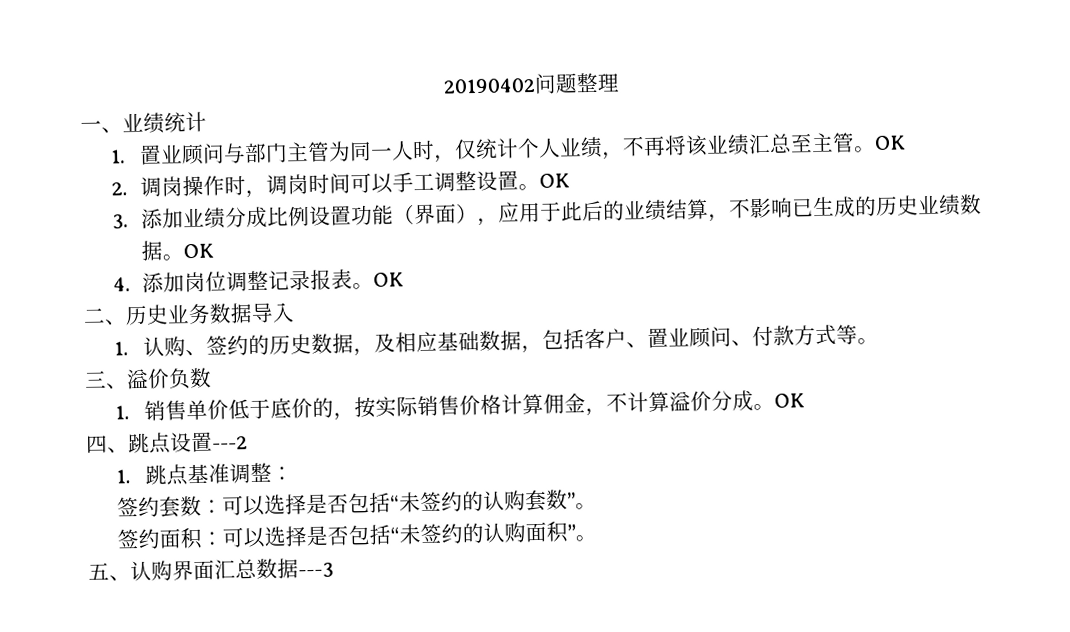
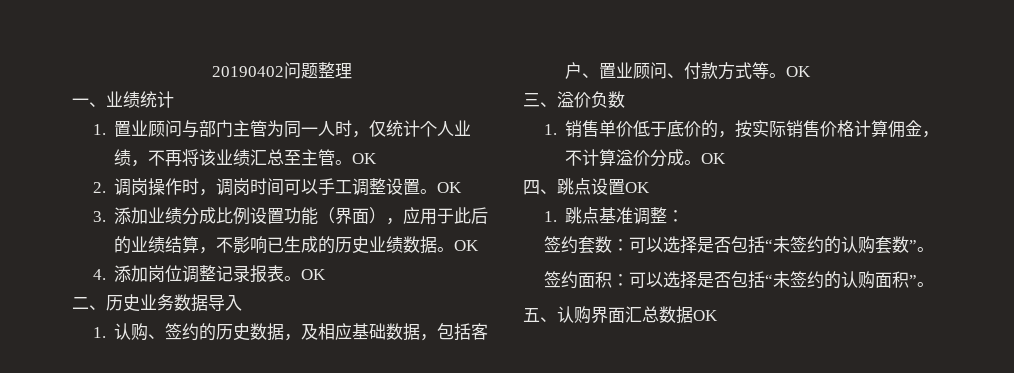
(880, 341) none -> [786,66,812,77] OK
[212,436,248,450] ---2 -> [625,182,650,193] OK
[298,562,334,579] ---3 -> [693,310,718,321] OK

